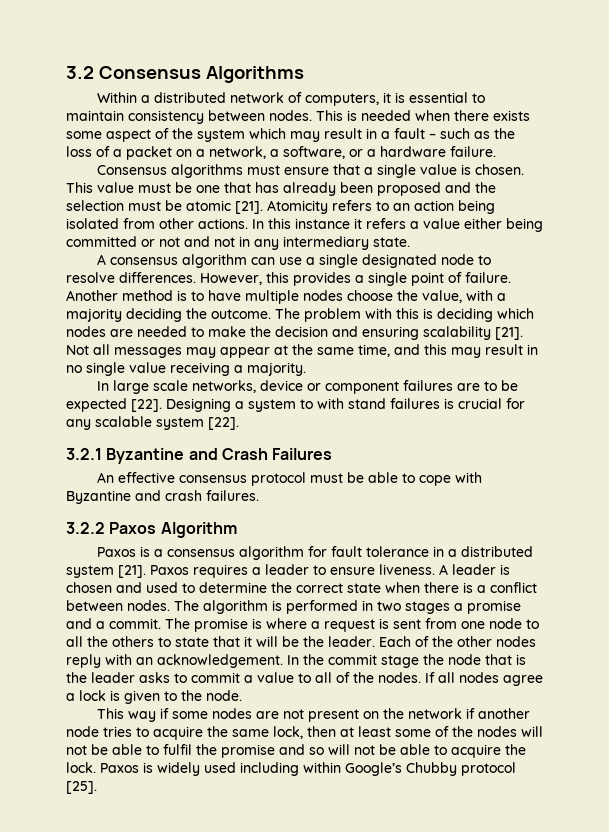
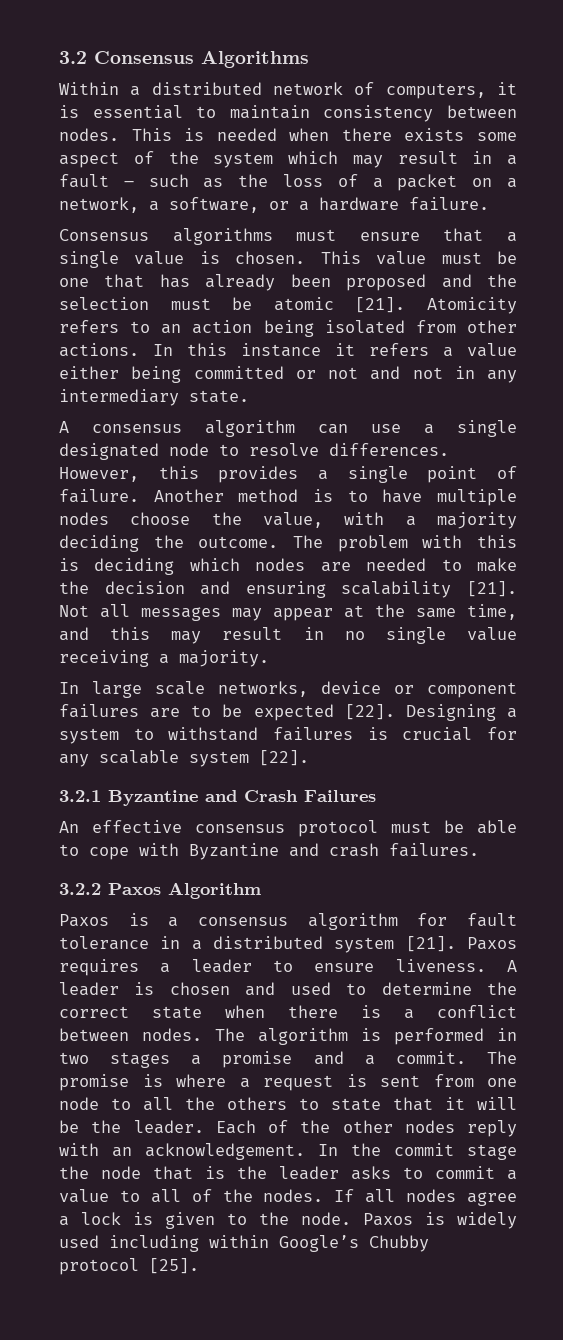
[317,398,386,409] with stand -> [168,727,259,741] withstand
[97,708,531,722] [66,726,543,740] [66,744,526,758] [66,762,96,773] // This way if some nodes are not present on the network if another node tries to acquire the same lock, then at least some of the nodes will not be able to fulfil the promise and so will not be able to acquire the lock. -> (351, 1218) none

